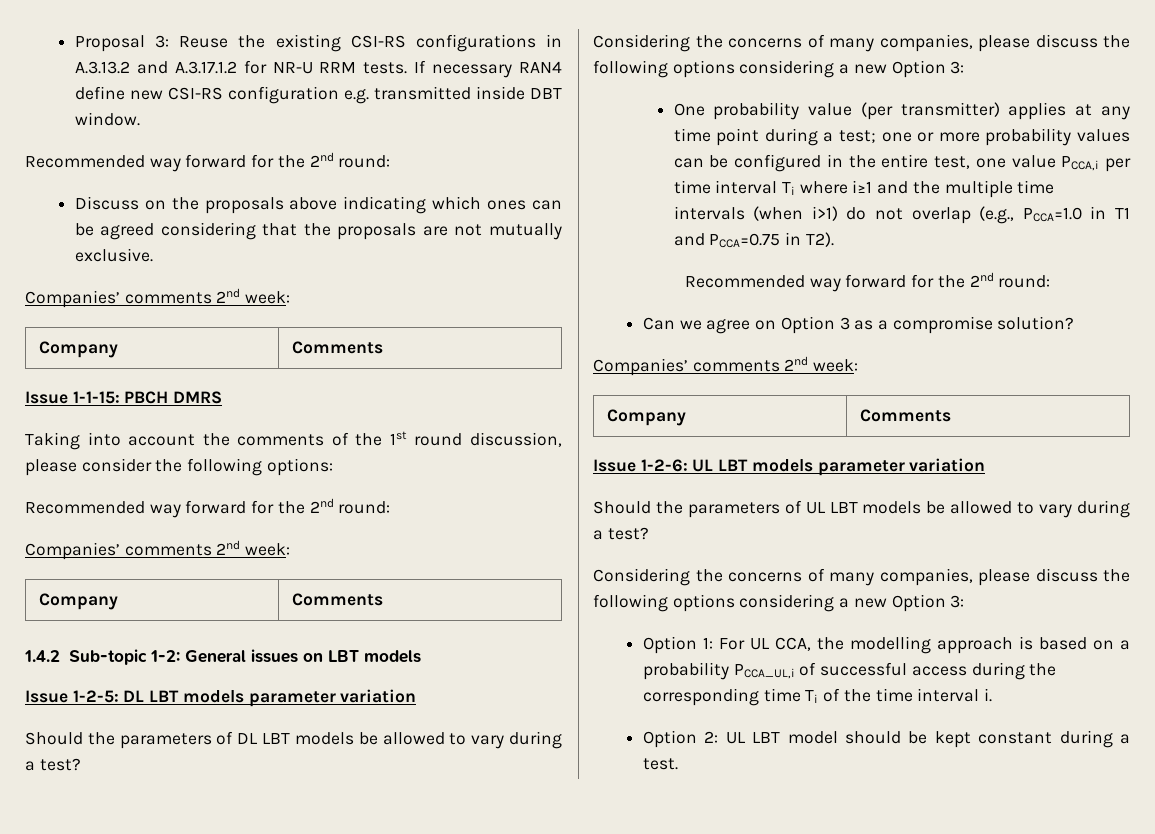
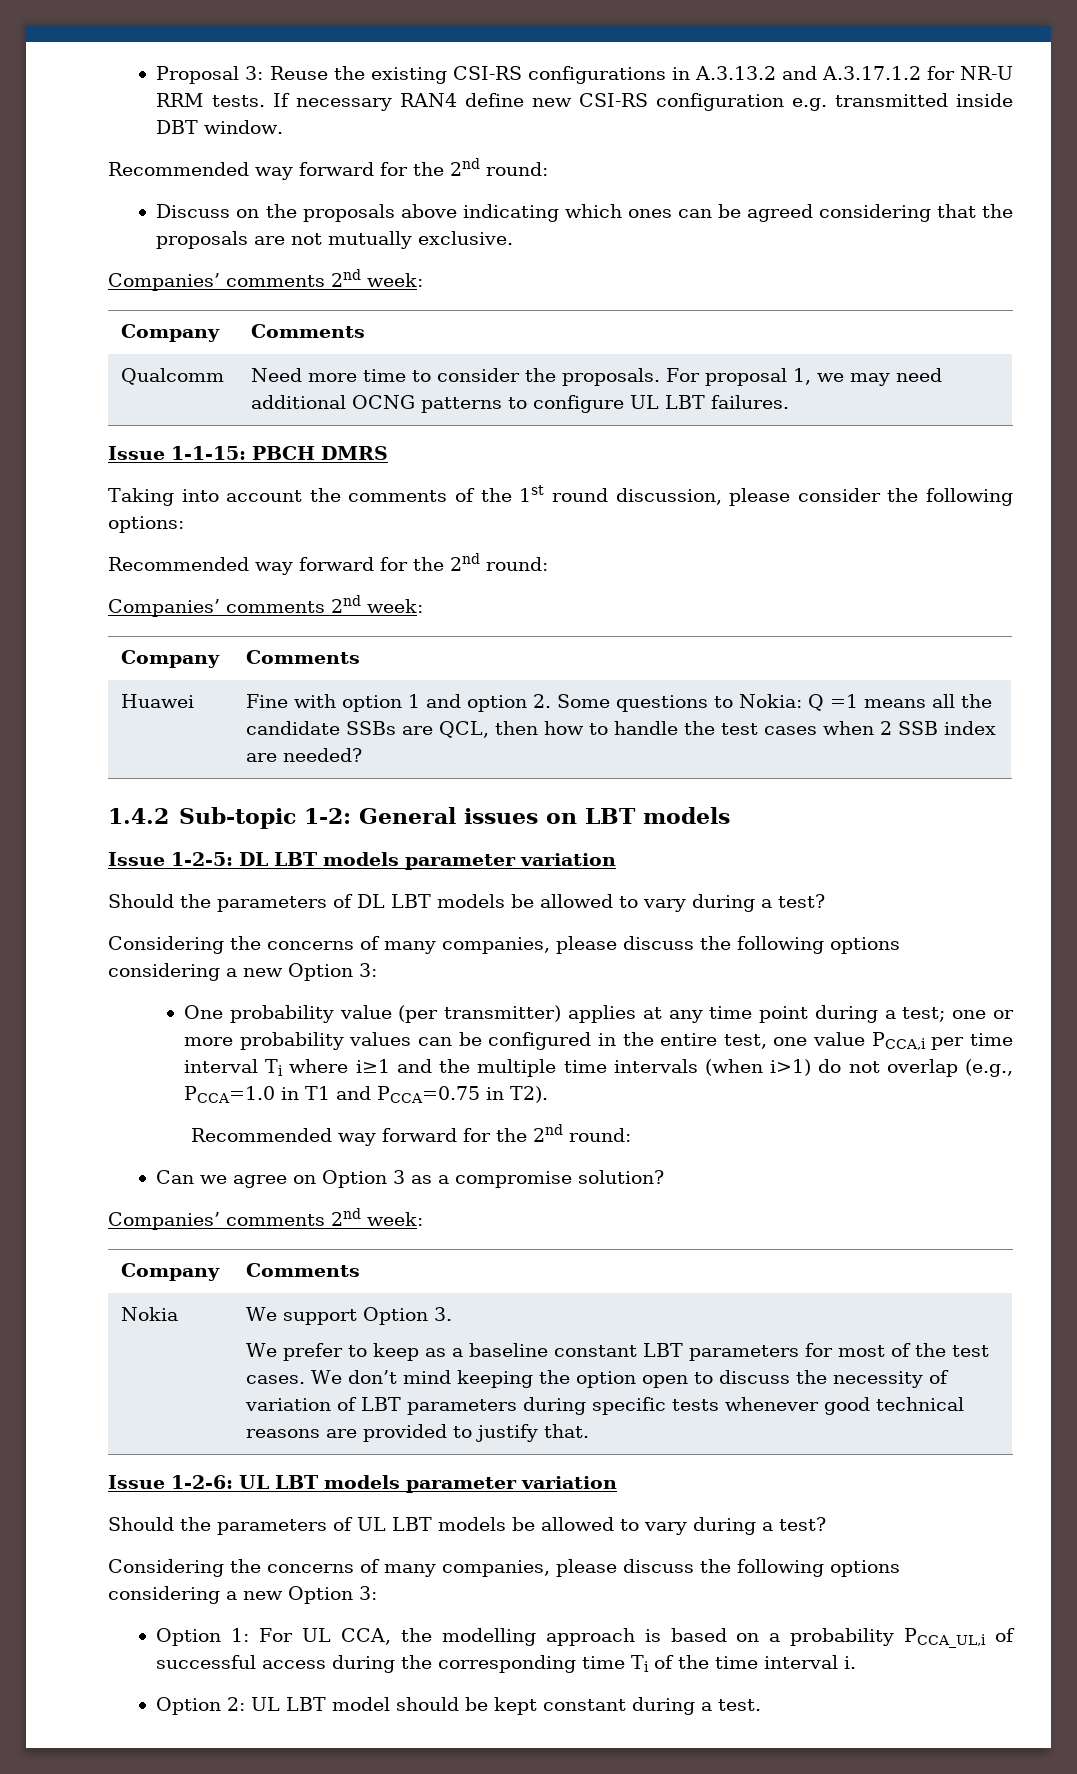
(383, 347) none -> [121,368,225,385] [251,368,943,386] [251,395,790,413] // Qualcomm | Need more time to consider the proposals. For proposal 1, we may need additional OCNG patterns to configure UL LBT failures.
(383, 599) none -> [121,694,195,708] [246,694,993,712] [246,721,997,738] [246,748,363,762] // Huawei | Fine with option 1 and option 2. Some questions to Nokia: Q =1 means all the candidate SSBs are QCL, then how to handle the test cases when 2 SSB index are needed?
(951, 415) none -> [121,1307,179,1321] [246,1307,453,1325] [246,1343,990,1361] [246,1370,950,1388] [245,1397,965,1415] [246,1424,590,1442] // Nokia | We support Option 3. // We prefer to keep as a baseline constant LBT parameters for most of the test cases. We don’t mind keeping the option open to discuss the necessity of variation of LBT parameters during specific tests whenever good technical reasons are provided to justify that.

